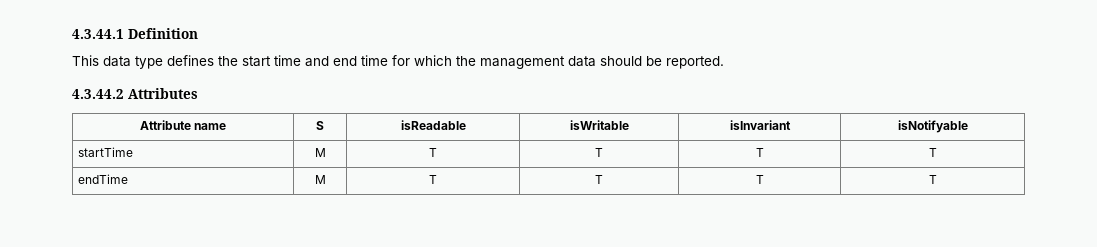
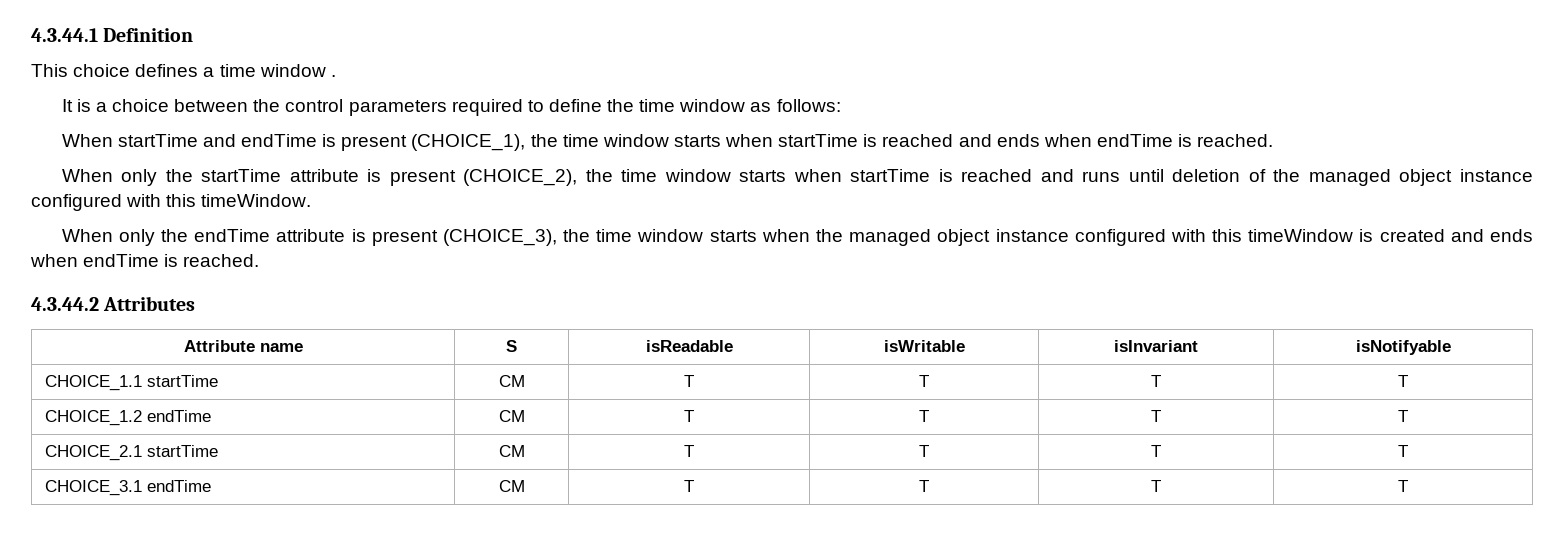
[103,55,724,69] data type defines the start time and end time for which the management data should be reported. -> [73,64,336,77] [61,99,841,116] [61,134,1274,151] [61,169,1533,186] [31,194,312,211] [61,229,1534,246] [30,254,260,267] choice defines a time window . // It is a choice between the control parameters required to define the time window as follows: // When startTime and endTime is present (CHOICE_1), the time window starts when startTime is reached and ends when endTime is reached. // When only the startTime attribute is present (CHOICE_2), the time window starts when startTime is reached and runs until deletion of the managed object instance configured with this timeWindow. // When only the endTime attribute is present (CHOICE_3), the time window starts when the managed object instance configured with this timeWindow is created and ends when endTime is reached.
[78,147,134,157] [314,148,326,157] [429,148,437,157] [595,148,604,157] [755,148,764,157] [928,148,937,157] [78,174,129,184] [314,175,326,184] [429,175,437,184] [595,175,604,184] [755,175,764,184] [928,175,937,184] startTime | M | T | T | T | T // endTime | M | T | T | T | T -> [44,375,218,391] [498,375,525,387] [684,375,694,387] [919,375,929,387] [1151,375,1161,387] [1398,375,1408,387] [44,410,211,426] [498,410,525,422] [684,410,694,422] [919,410,929,422] [1151,410,1161,422] [1398,410,1408,422] [44,445,218,461] [498,445,525,457] [684,445,694,457] [919,445,929,457] [1151,445,1161,457] [1398,445,1408,457] [44,480,211,496] [498,480,525,492] [684,480,694,492] [919,480,929,492] [1151,480,1161,492] [1398,480,1408,492] CHOICE_1.1 startTime | CM | T | T | T | T // CHOICE_1.2 endTime | CM | T | T | T | T // CHOICE_2.1 startTime | CM | T | T | T | T // CHOICE_3.1 endTime | CM | T | T | T | T

